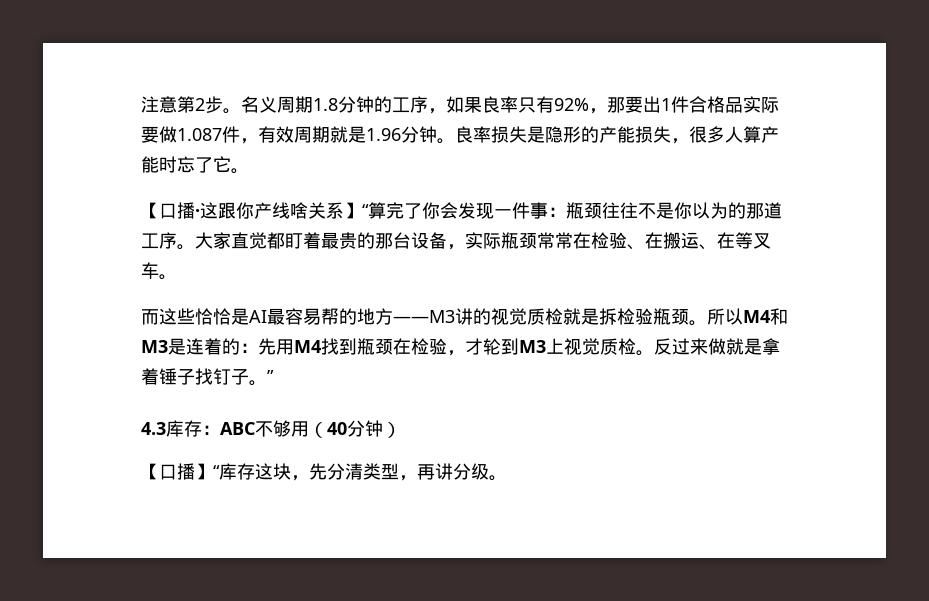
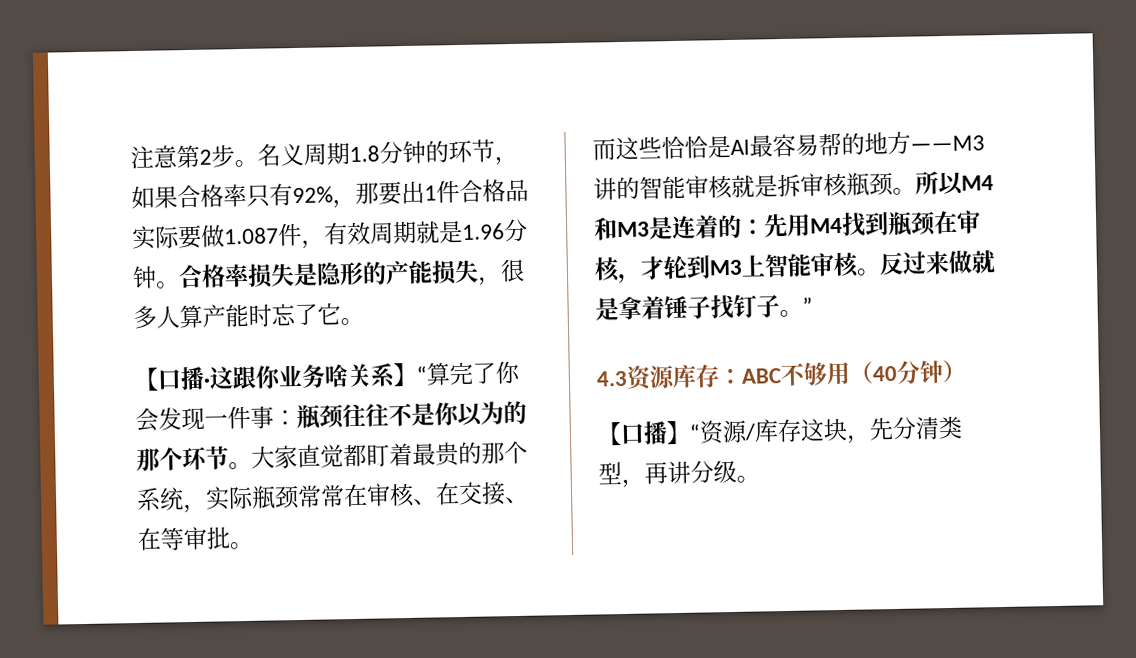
[392,96,500,114] 工序，如果良 -> [448,139,518,166] [131,184,224,210] 环节，如果合格
[455,126,473,143] 良 -> [178,264,226,289] 合格
[254,202,290,219] 产线 -> [278,364,326,388] 业务
[764,202,782,219] [141,232,177,249] 道工序 -> [159,445,229,471] 个环节
[393,232,447,249] 台设备 -> [504,440,528,465] [136,487,184,511] 个系统
[591,232,771,250] [141,262,159,279] 检验、在搬运、在等叉车 -> [366,481,529,508] [137,526,231,551] 审核、在交接、在等审批
[491,308,653,325] 视觉质检就是拆检验 -> [639,172,848,200] 智能审核就是拆审核
[411,338,447,355] 检验 -> [956,210,981,234] [594,257,621,283] 审核
[564,338,636,355] 视觉质检 -> [764,252,860,279] 智能审核
(166, 428) none -> [626,365,676,391] 资源
(220, 471) none -> [699,419,756,445] 资源/

